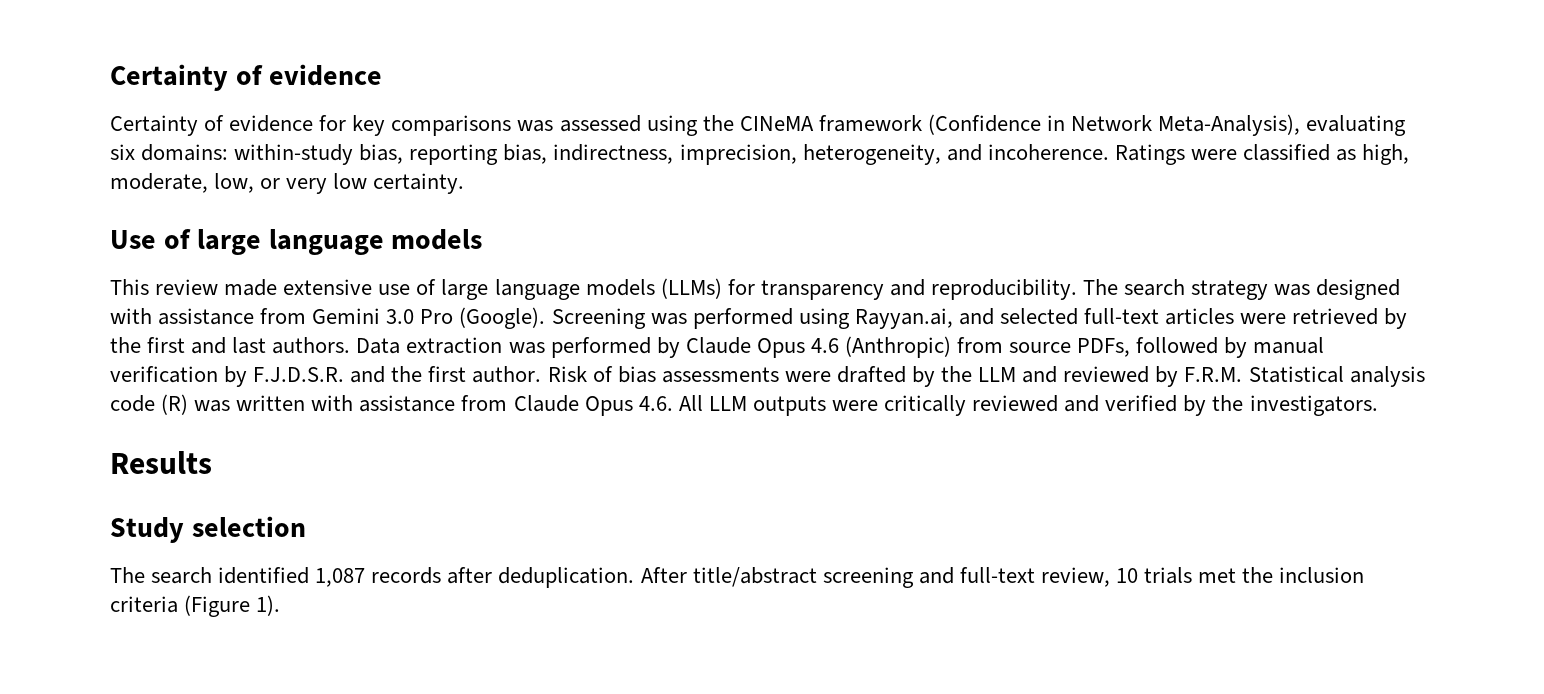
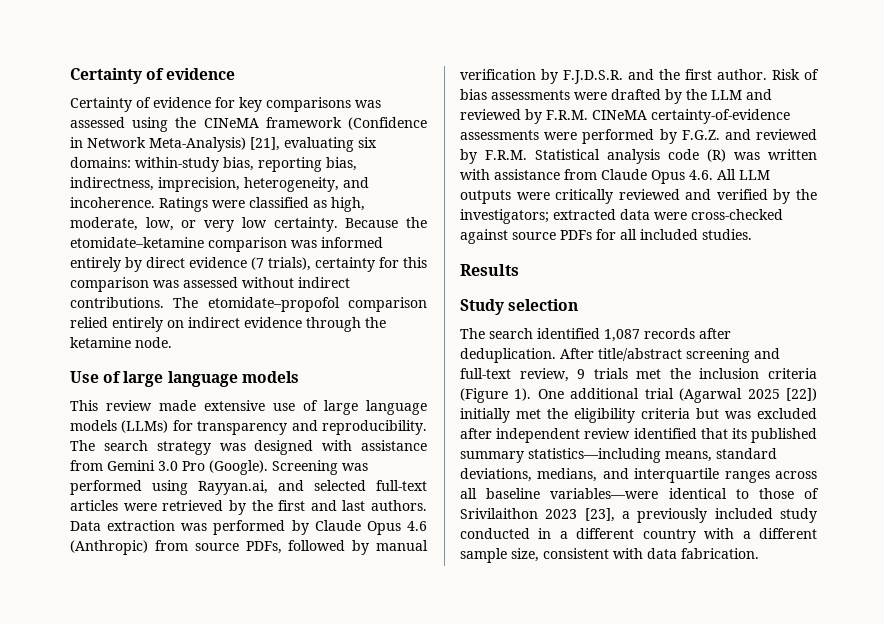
[1158,114,1301,136] Meta-Analysis), -> [149,137,280,152] Meta-Analysis) [21],
(465, 183) none -> [345,217,427,228] [70,237,383,252] [70,257,427,272] [70,277,350,292] [70,297,427,312] [70,317,386,332] [70,337,172,348] Because the etomidate–ketamine comparison was informed entirely by direct evidence (7 trials), certainty for this comparison was assessed without indirect contributions. The etomidate–propofol comparison relied entirely on indirect evidence through the ketamine node.
(1243, 374) none -> [592,109,790,124] [460,129,817,144] [460,149,527,164] CINeMA certainty-of-evidence assessments were performed by F.G.Z. and reviewed by F.R.M.
[1249,395,1378,416] investigators. -> [460,209,783,224] [460,229,752,244] investigators; extracted data were cross-checked against source PDFs for all included studies.
[1115,568,1138,583] 10 -> [577,369,586,379] 9
(281, 605) none -> [537,388,817,403] [460,408,817,423] [460,428,817,443] [460,448,777,463] [460,468,817,483] [460,488,819,499] [460,508,817,523] [460,528,817,543] [460,548,759,563] One additional trial (Agarwal 2025 [22]) initially met the eligibility criteria but was excluded after independent review identified that its published summary statistics—including means, standard deviations, medians, and interquartile ranges across all baseline variables—were identical to those of Srivilaithon 2023 [23], a previously included study conducted in a different country with a different sample size, consistent with data fabrication.

